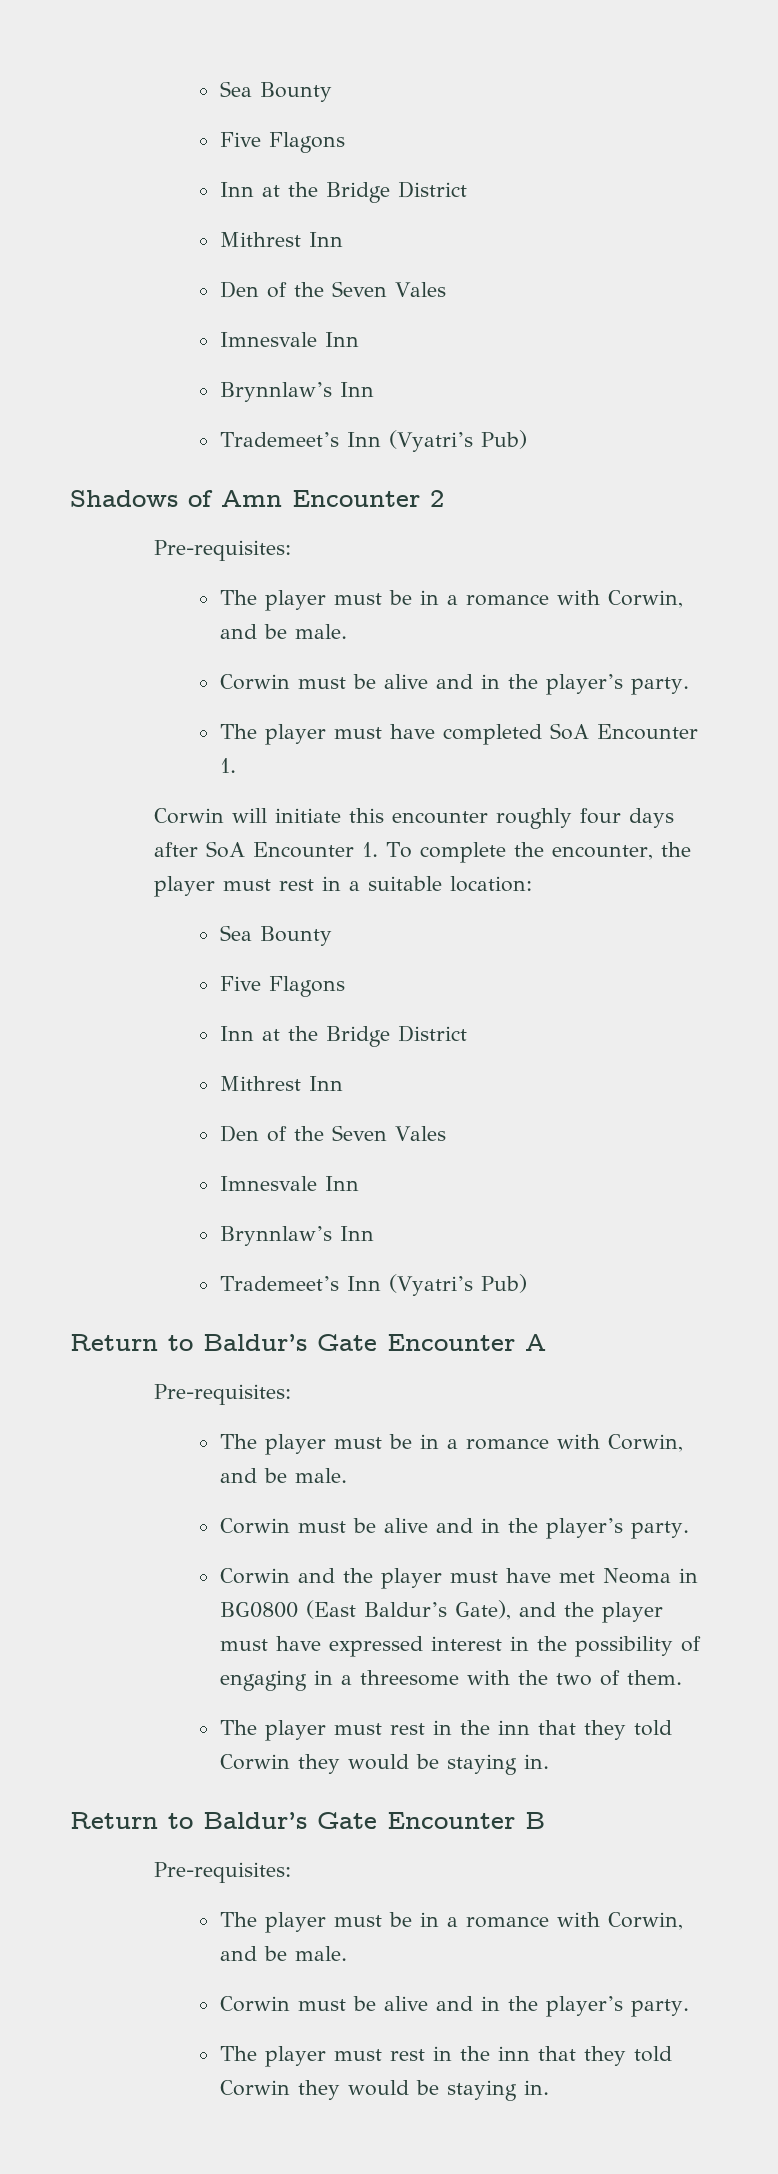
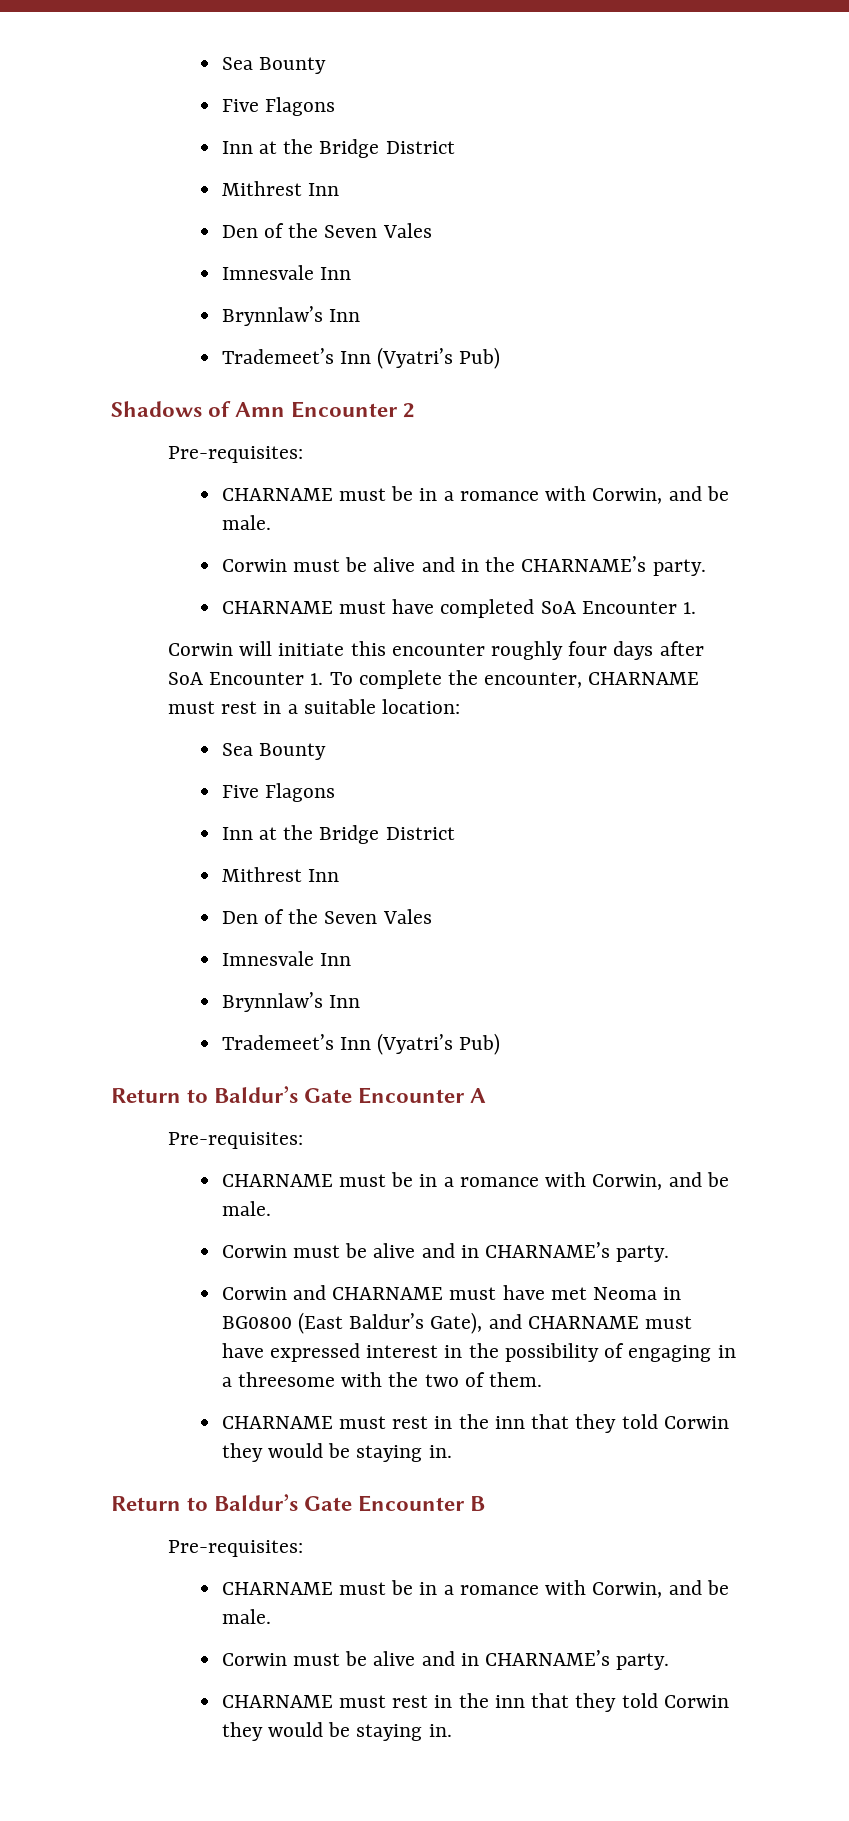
[219,590,326,611] The player -> [221,488,333,501] CHARNAME
[545,674,689,695] [219,724,326,745] player’s party. // The player -> [521,556,706,576] [221,601,333,614] CHARNAME’s party. // CHARNAME
[661,842,692,857] [154,876,216,897] the player -> [588,672,700,685] CHARNAME
[219,1434,326,1455] The player -> [221,1174,333,1187] CHARNAME
[507,1518,623,1539] the player’s -> [485,1242,611,1258] CHARNAME’s
[342,1568,442,1589] the player -> [332,1287,444,1300] CHARNAME
[563,1602,663,1623] the player -> [527,1316,639,1329] CHARNAME
[219,1720,326,1741] The player -> [221,1416,333,1429] CHARNAME
[219,1912,326,1933] The player -> [221,1582,333,1595] CHARNAME
[507,1996,689,2017] [219,2046,326,2067] the player’s party. // The player -> [485,1650,670,1670] [221,1695,333,1708] CHARNAME’s party. // CHARNAME

